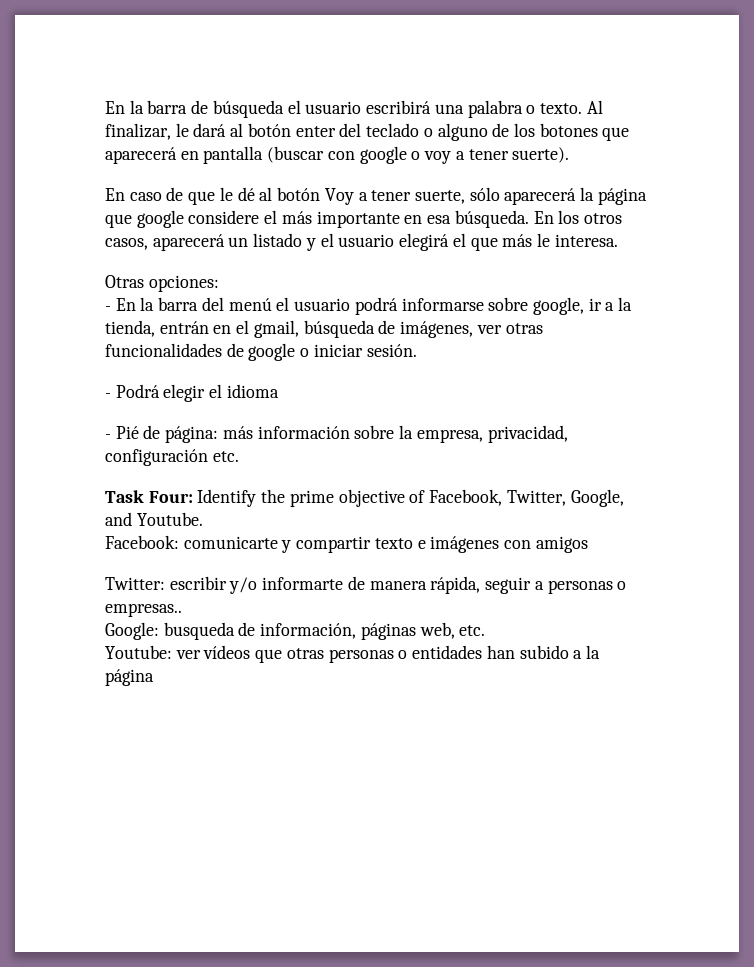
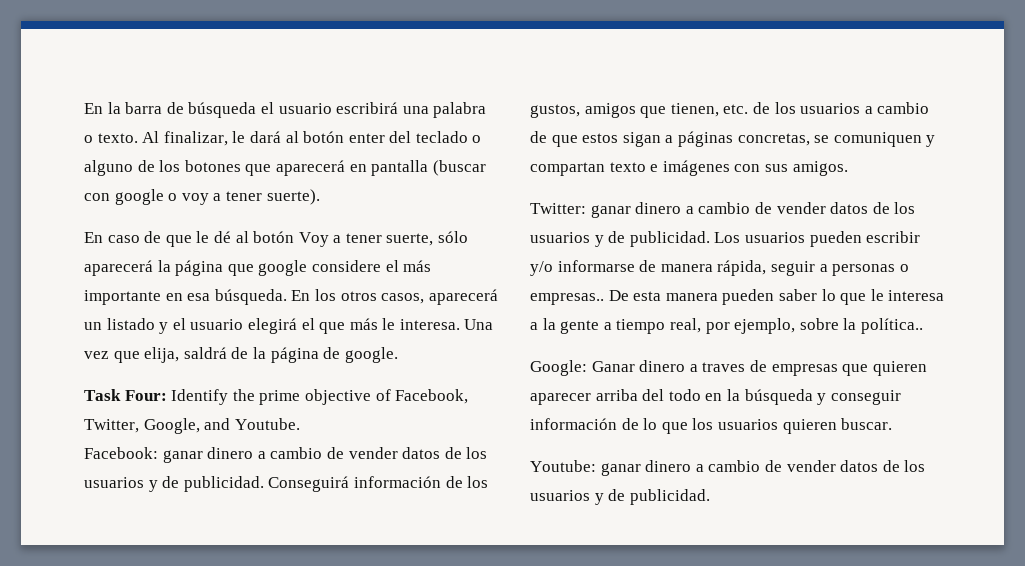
[105,275,219,292] [105,297,633,315] [105,320,543,338] [105,343,417,361] [105,384,279,402] [105,425,568,443] [105,449,239,466] // Otras opciones: // - En la barra del menú el usuario podrá informarse sobre google, ir a la tienda, entrán en el gmail, búsqueda de imágenes, ver otras funcionalidades de google o iniciar sesión. // - Podrá elegir el idioma // - Pié de página: más información sobre la empresa, privacidad, configuración etc. -> [464,319,494,330] [84,347,398,363] Una vez que elija, saldrá de la página de google.
[183,536,372,553] comunicarte y compartir -> [162,447,488,463] [84,476,489,492] [530,102,930,118] [530,131,936,147] [530,162,605,176] ganar dinero a cambio de vender datos de los usuarios y de publicidad. Conseguirá información de los gustos, amigos que tienen, etc. de los usuarios a cambio de que estos sigan a páginas concretas, se comuniquen y compartan
[535,536,588,553] amigos -> [764,161,848,176] sus amigos.
(165, 583) none -> [590,202,916,218] [530,231,862,247] ganar dinero a cambio de vender datos de los usuarios y de publicidad. Los usuarios pueden
[262,577,344,590] informarte -> [557,260,635,272] informarse
[105,622,486,640] [105,645,600,663] [105,669,154,686] // Google: busqueda de información, páginas web, etc. // Youtube: ver vídeos que otras personas o entidades han subido a la página -> [608,289,945,305] [530,318,923,334] [530,360,927,376] [530,389,901,405] [530,418,893,434] [530,460,926,476] [530,489,710,505] De esta manera pueden saber lo que le interesa a la gente a tiempo real, por ejemplo, sobre la política.. // Google: Ganar dinero a traves de empresas que quieren aparecer arriba del todo en la búsqueda y conseguir información de lo que los usuarios quieren buscar. // Youtube: ganar dinero a cambio de vender datos de los usuarios y de publicidad.

